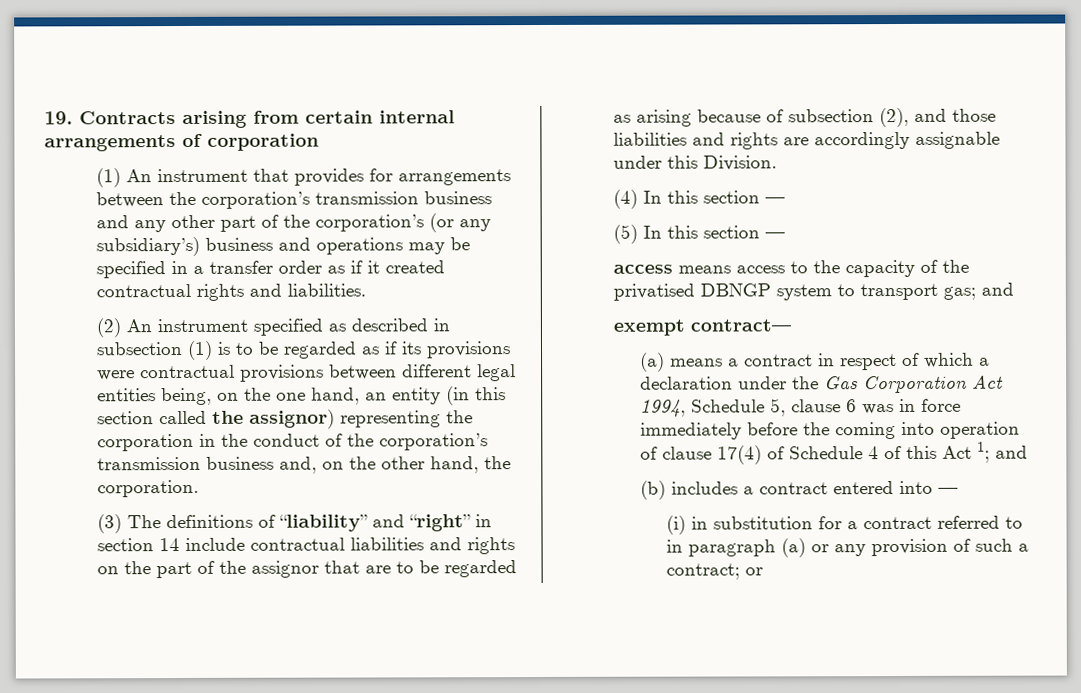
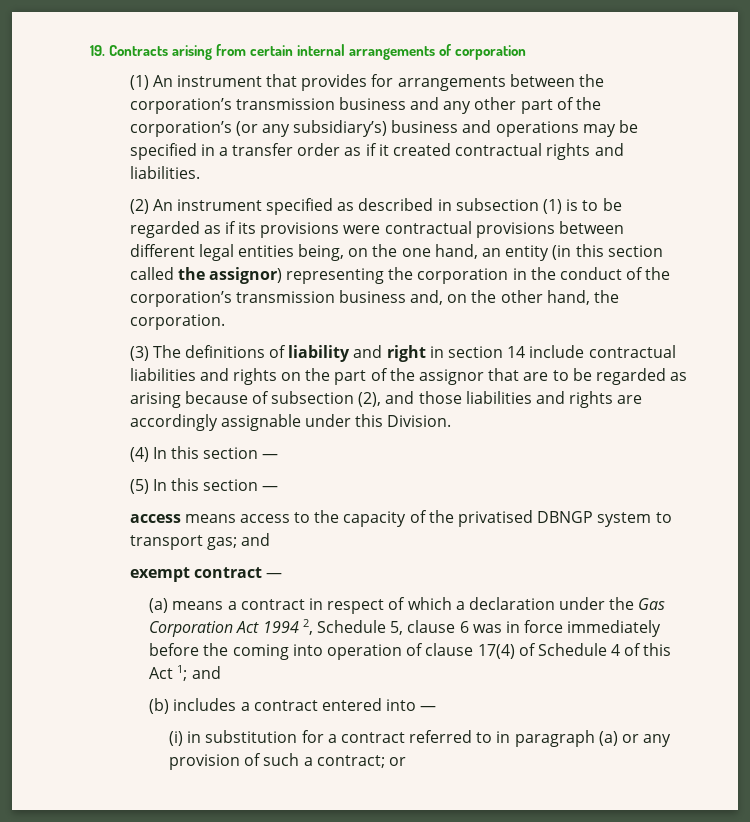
[279,514,472,532] “liability” and “right” -> [288,345,426,362] liability and right
[690,319,792,332] contract— -> [193,567,282,578] contract —
[640,399,687,417] 1994, -> [262,619,313,635] 1994 2,

